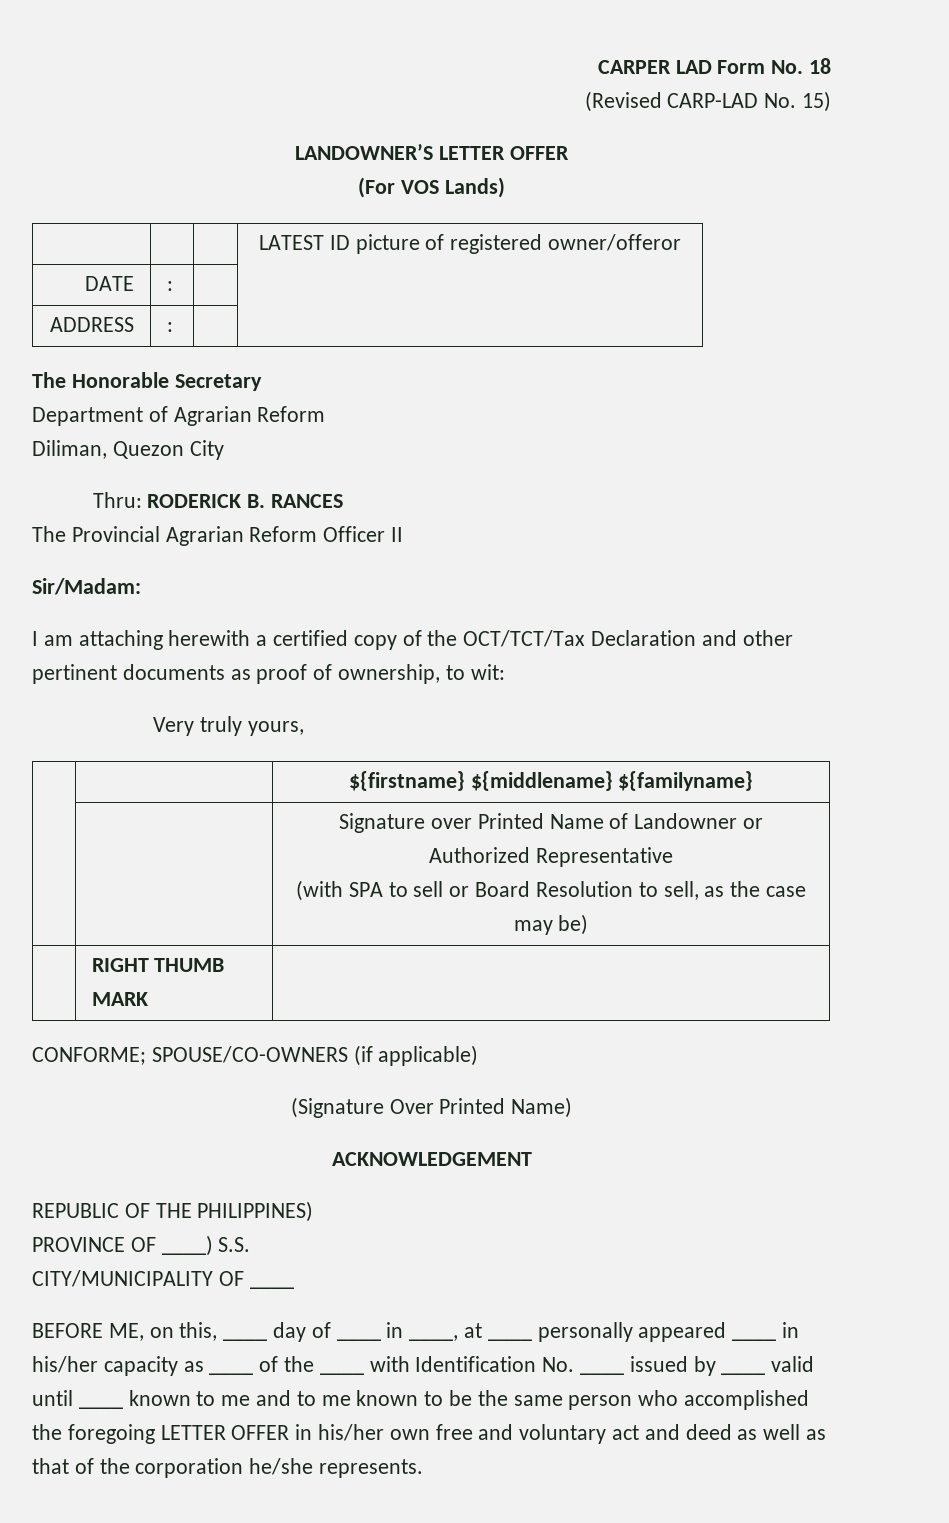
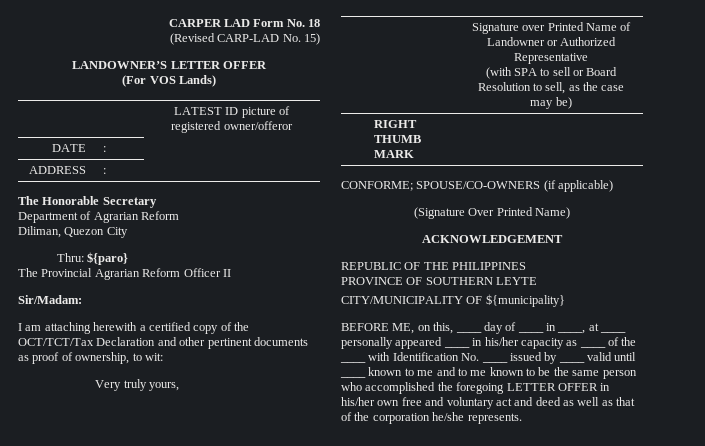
[147,494,343,508] RODERICK B. RANCES -> [87,252,129,265] ${paro}
[348,771,754,791] // | | ${firstname} ${middlename} ${familyname} -> (180, 386) none
[197,1201,314,1222] PHILIPPINES) -> [452,262,527,270] PHILIPPINES
[161,1235,251,1256] ____) S.S. -> [425,277,538,285] SOUTHERN LEYTE
[249,1286,294,1289] ____ -> [485,294,565,307] ${municipality}

